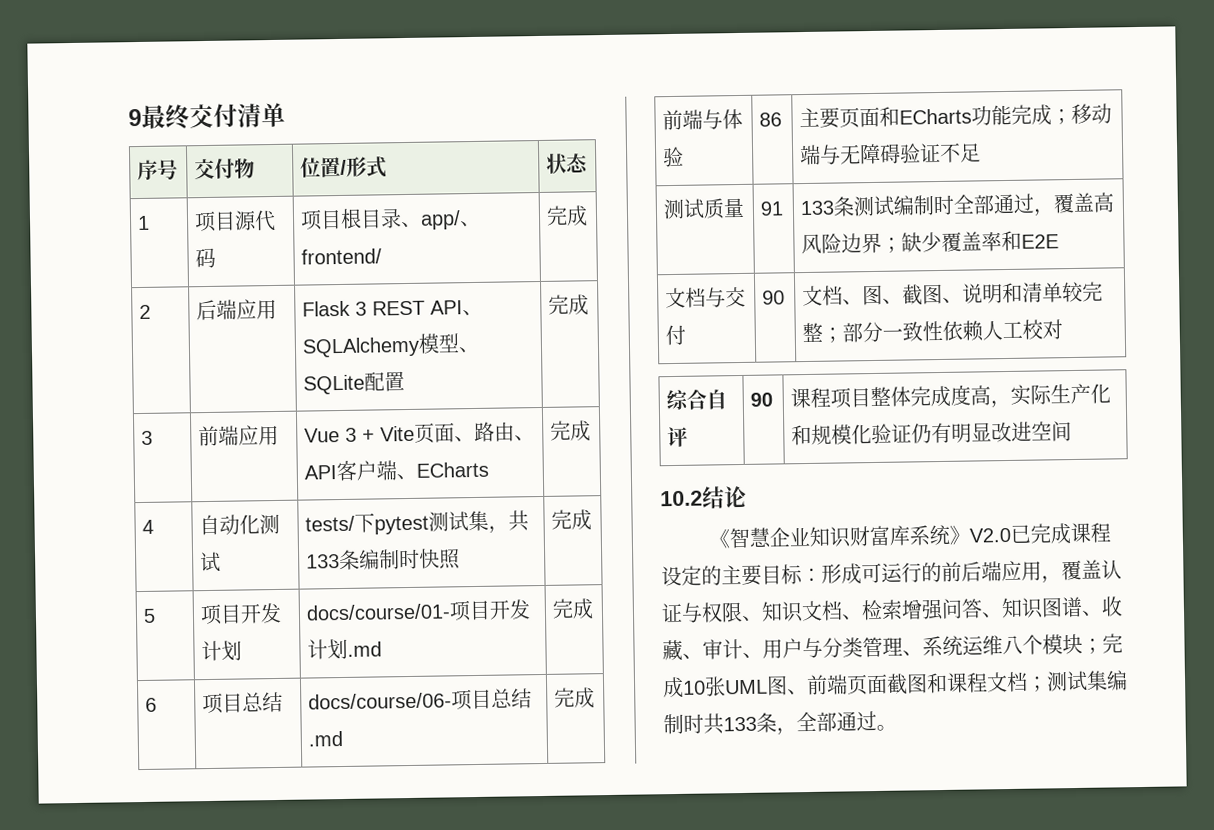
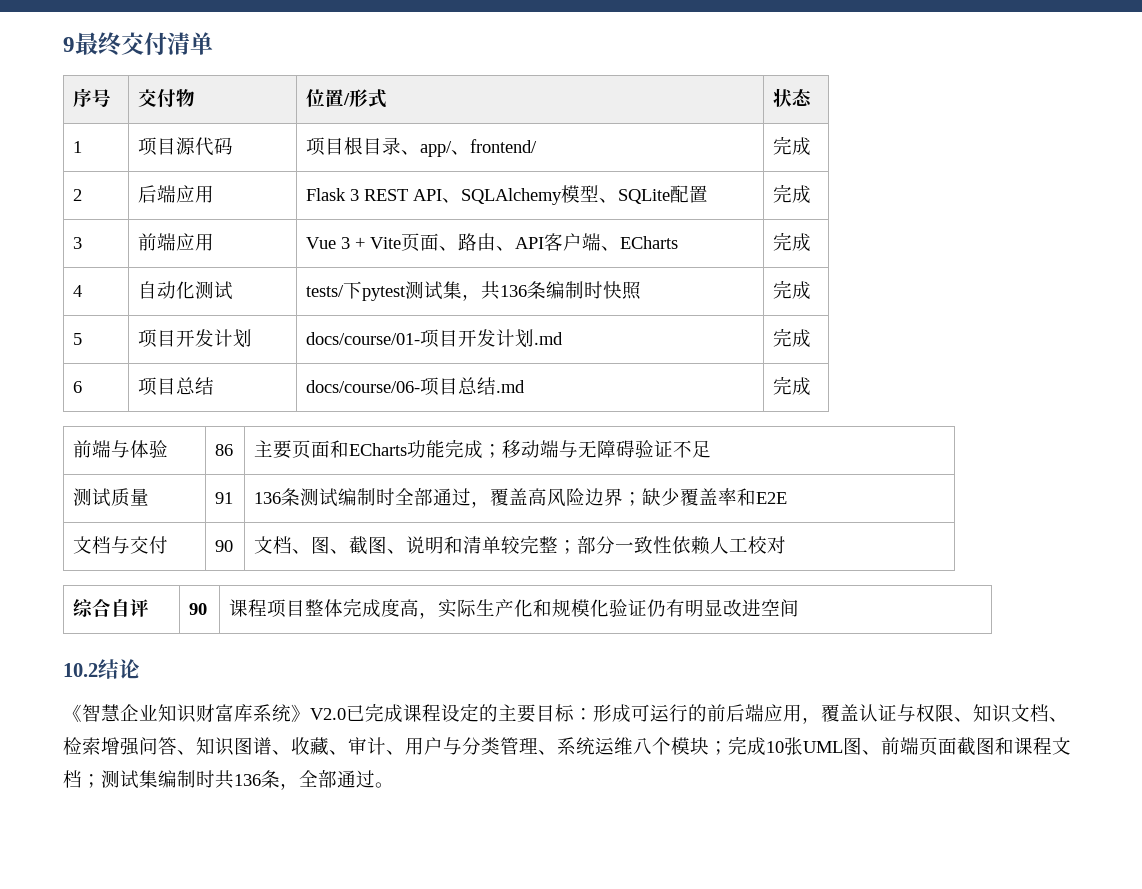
[306,554,341,569] 133 -> [500,285,528,297] 136
[800,200,836,216] 133 -> [254,492,282,504] 136
[723,716,757,732] 133 -> [234,774,261,786] 136

